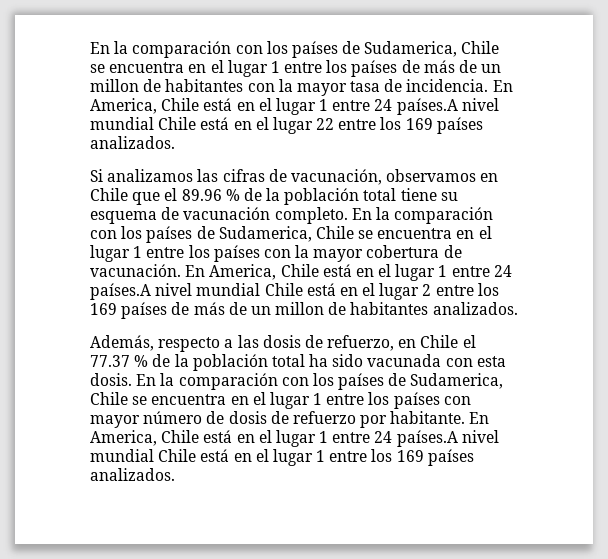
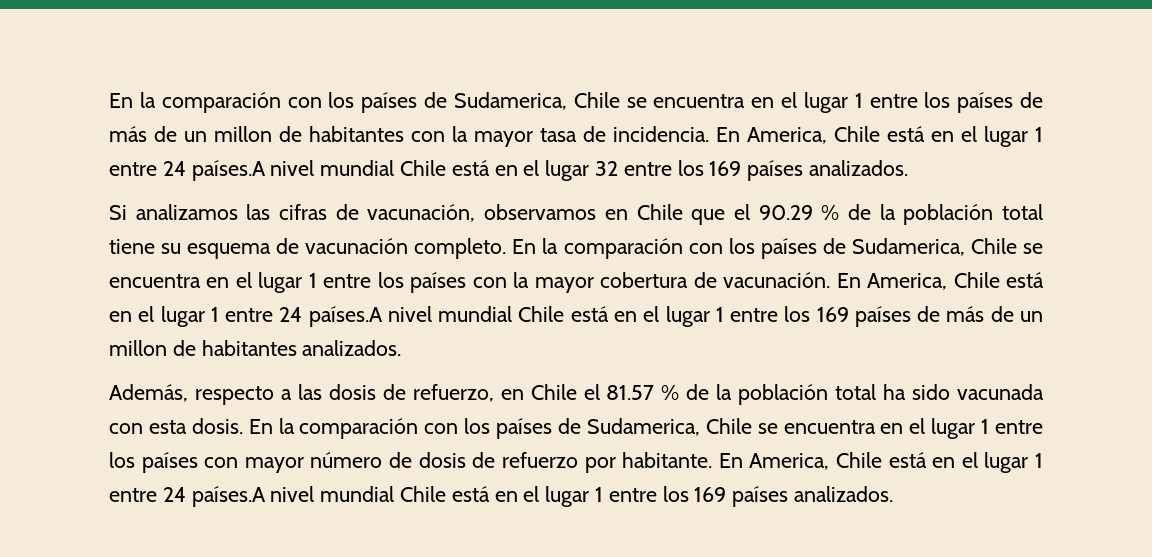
[316,118,335,130] 22 -> [595,161,619,176] 32
[181,189,222,201] 89.96 -> [758,205,813,220] 90.29
[422,284,432,296] 2 -> [715,307,724,322] 1
[90,355,130,367] 77.37 -> [606,385,655,400] 81.57

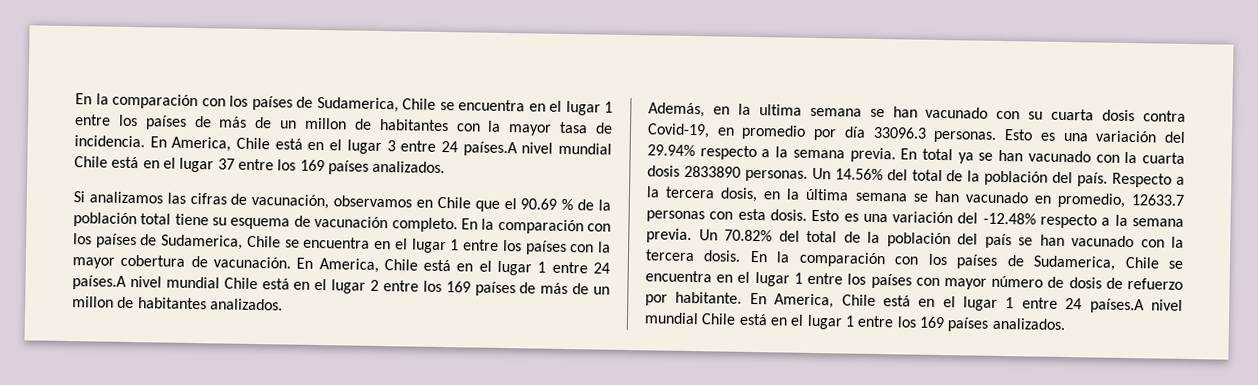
[1035,127,1043,142] 1 -> [386,140,396,152] 3
[595,161,619,176] 32 -> [217,158,235,170] 37
[758,205,813,220] 90.29 -> [520,198,558,210] 90.69
[715,307,724,322] 1 -> [370,279,379,291] 2
[194,384,1045,405] [109,420,187,434] respecto a las dosis de refuerzo, en Chile el 81.57 % de la población total ha sido vacunada con esta -> [712,103,1186,122] [647,123,1186,143] [647,144,1185,164] [647,165,1185,188] [646,186,1185,208] [646,208,1184,229] [646,228,1184,249] [645,249,695,262] en la ultima semana se han vacunado con su cuarta dosis contra Covid-19, en promedio por día 33096.3 personas. Esto es una variación del 29.94% respecto a la semana previa. En total ya se han vacunado con la cuarta dosis 2833890 personas. Un 14.56% del total de la población del país. Respecto a la tercera dosis, en la última semana se han vacunado en promedio, 12633.7 personas con esta dosis. Esto es una variación del -12.48% respecto a la semana previa. Un 70.82% del total de la población del país se han vacunado con la tercera

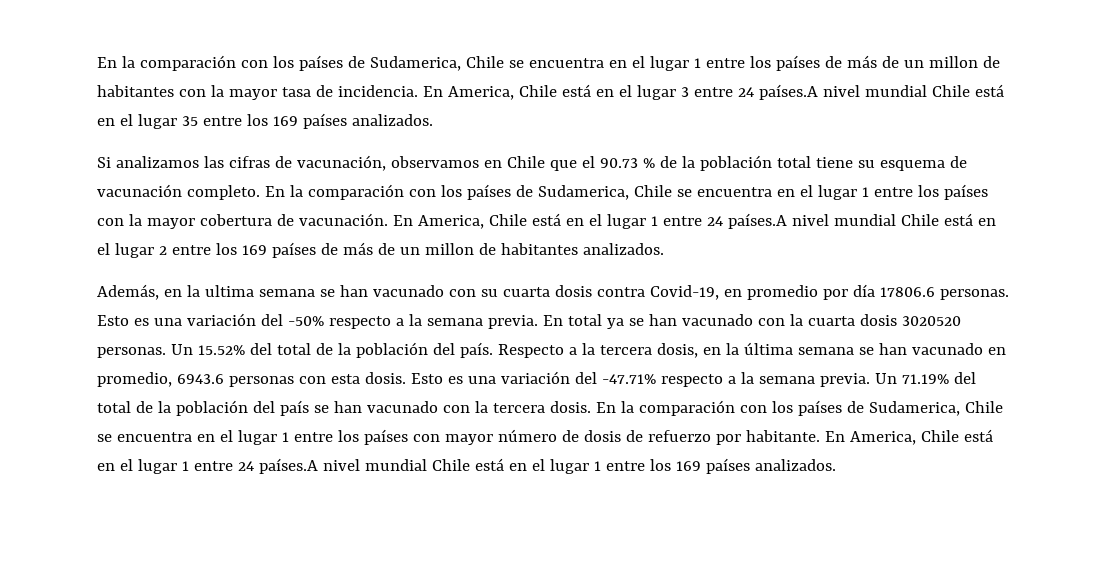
[217,158,235,170] 37 -> [181,116,198,126] 35
[520,198,558,210] 90.69 -> [599,158,638,168] 90.73
[872,126,927,139] 33096.3 -> [879,287,935,297] 17806.6
[647,144,695,157] 29.94% -> [287,316,324,326] -50%
[683,165,741,178] 2833890 -> [901,316,961,326] 3020520
[834,168,883,181] 14.56% -> [197,345,245,355] 15.52%
[1131,194,1185,206] 12633.7 -> [176,374,224,384] 6943.6
[982,212,1036,225] -12.48% -> [601,374,656,384] -47.71%
[724,229,772,242] 70.82% -> [901,374,949,384] 71.19%

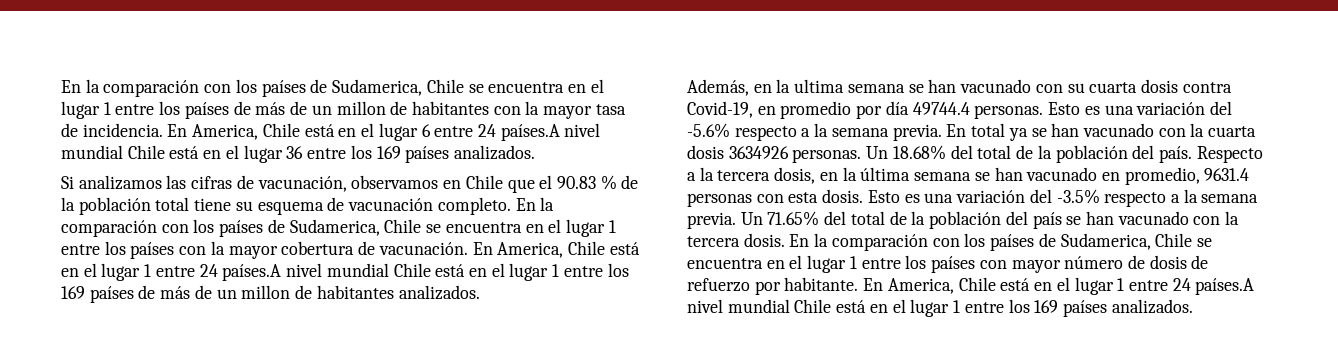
[680,87,689,97] 3 -> [421,124,431,137] 6
[181,116,198,126] 35 -> [286,146,304,159] 36
[599,158,638,168] 90.73 -> [556,176,596,189] 90.83
[158,246,167,255] 2 -> [552,264,560,277] 1
[879,287,935,297] 17806.6 -> [912,102,970,115] 49744.4
[287,316,324,326] -50% -> [687,123,730,138] -5.6%
[901,316,961,326] 3020520 -> [728,146,789,159] 3634926
[197,345,245,355] 15.52% -> [892,145,946,160] 18.68%
[176,374,224,384] 6943.6 -> [1204,168,1250,181] 9631.4
[601,374,656,384] -47.71% -> [1056,189,1100,204] -3.5%
[901,374,949,384] 71.19% -> [767,211,820,226] 71.65%

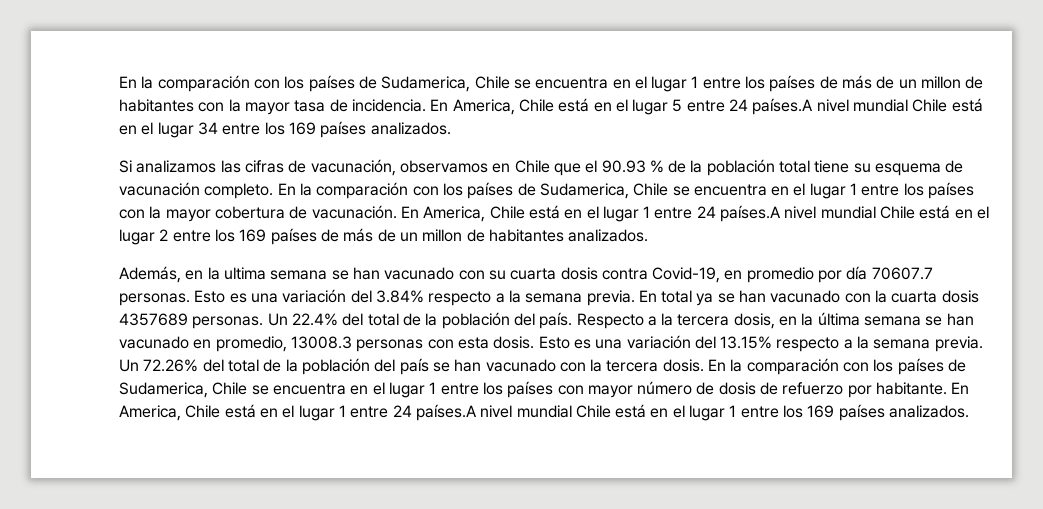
[421,124,431,137] 6 -> [672,99,683,112] 5
[286,146,304,159] 36 -> [197,122,218,135] 34
[556,176,596,189] 90.83 -> [601,160,646,173] 90.93
[552,264,560,277] 1 -> [159,229,169,241] 2
[912,102,970,115] 49744.4 -> [871,267,933,280] 70607.7
[687,123,730,138] -5.6% -> [375,290,424,303] 3.84%
[728,146,789,159] 3634926 -> [119,313,188,326] 4357689
[892,145,946,160] 18.68% -> [291,313,338,326] 22.4%
[1204,168,1250,181] 9631.4 -> [290,336,352,349] 13008.3
[1056,189,1100,204] -3.5% -> [720,336,773,349] 13.15%
[767,211,820,226] 71.65% -> [143,359,199,372] 72.26%

